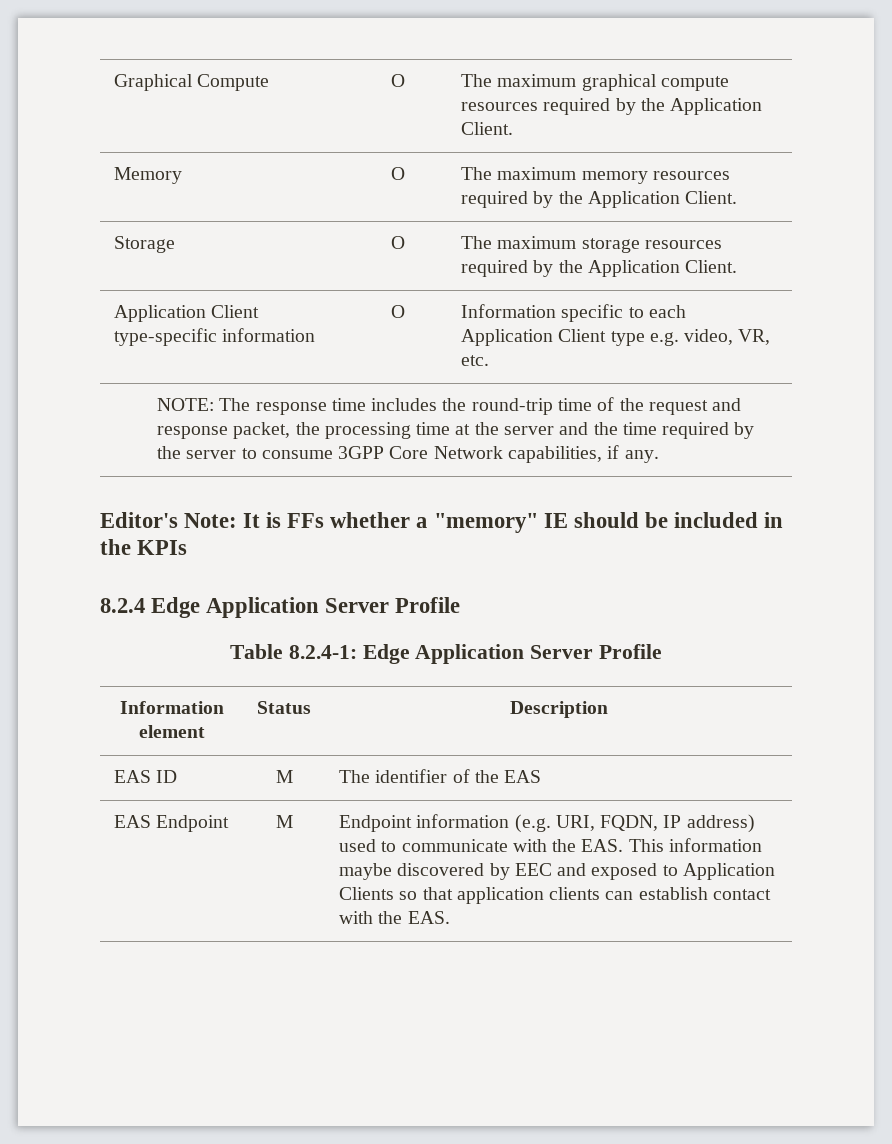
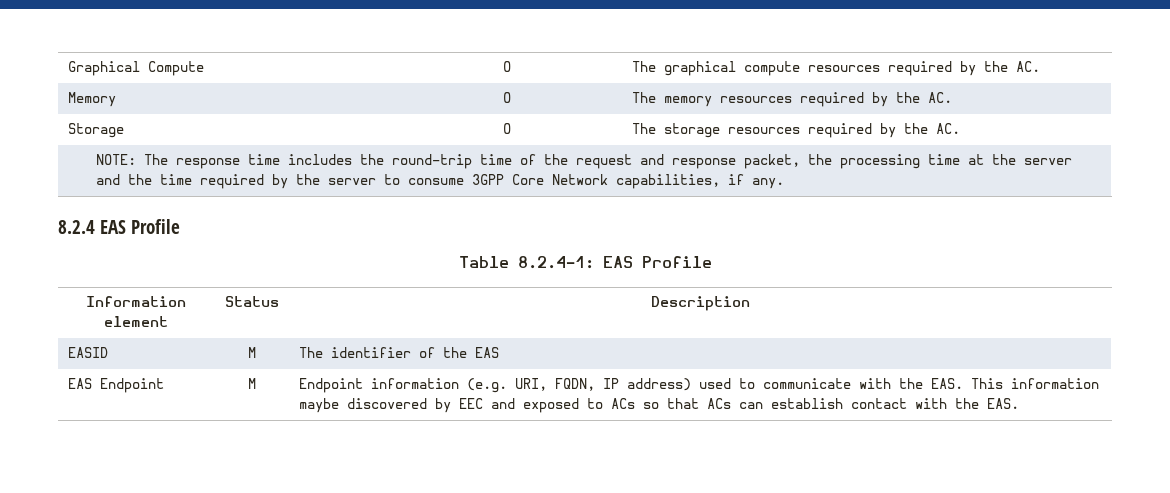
[497,74,577,87] maximum -> (657, 66) none
[670,98,763,115] [461,122,514,135] Application Client. -> [1016,61,1041,72] AC.
[497,167,577,180] maximum -> (657, 97) none
[587,191,738,208] Application Client. -> [928,92,953,103] AC.
[497,236,577,249] maximum -> (657, 128) none
[587,260,738,277] [114,305,260,322] [114,328,316,346] [391,305,405,318] [461,304,686,322] [461,329,771,346] [461,355,490,366] Application Client. // Application Client type-specific information | O | Information specific to each Application Client type e.g. video, VR, etc. -> [936,123,961,134] AC.
[100,512,783,533] [100,539,188,555] [100,597,390,618] Editor's Note: It is FFs whether a "memory" IE should be included in the KPIs // 8.2.4 Edge Application Server -> [58,220,126,234] 8.2.4 EAS
[362,644,594,664] Edge Application Server -> [602,256,633,268] EAS
[114,770,178,783] EAS ID -> [68,347,109,358] EASID
[682,863,775,880] [339,887,601,904] Application Clients so that application clients -> [611,398,732,409] ACs so that ACs

